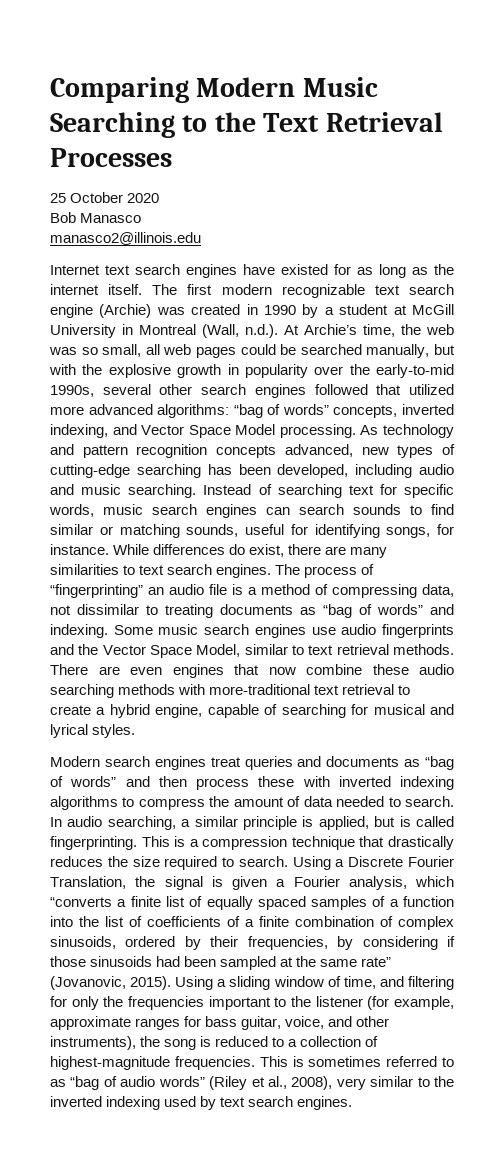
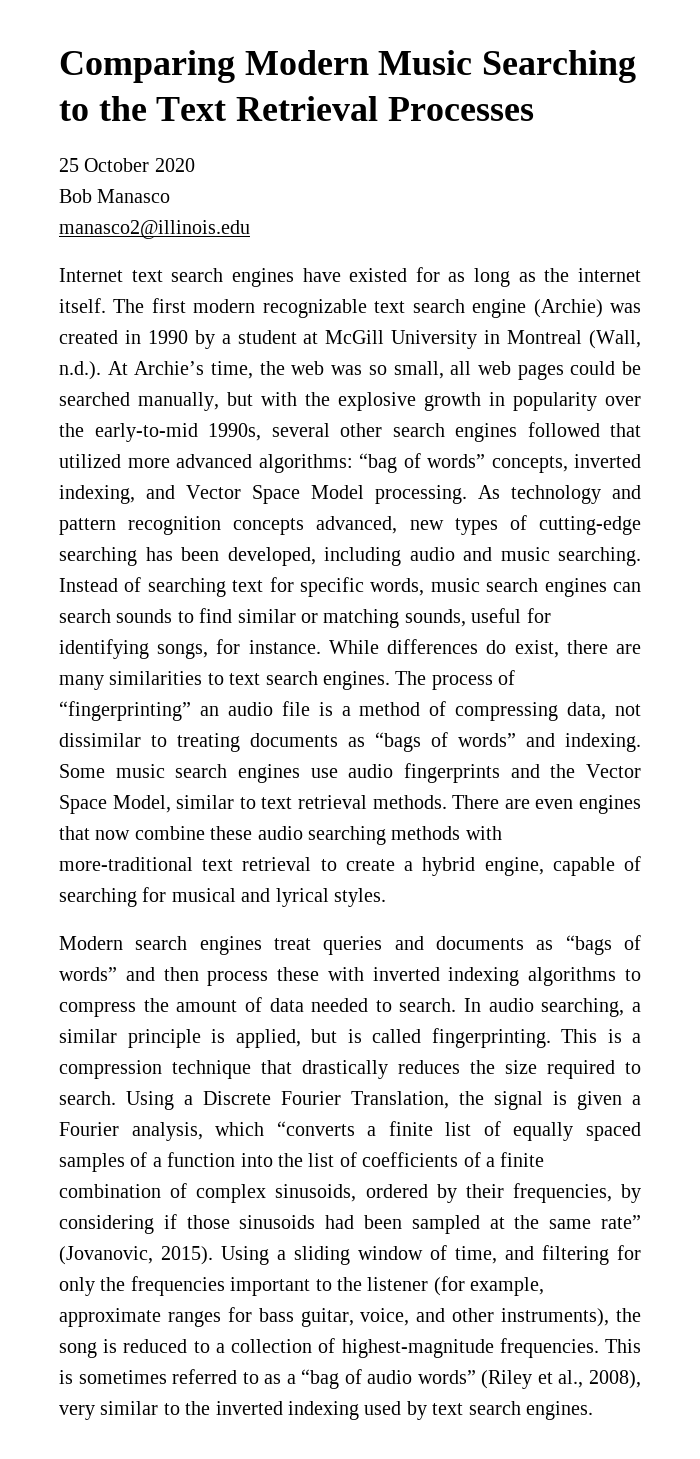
[323,604,352,618] “bag -> [375,732,421,752] “bags
[425,756,454,770] “bag -> [565,935,612,955] “bags
(66, 1083) none -> [286,1374,296,1384] a

